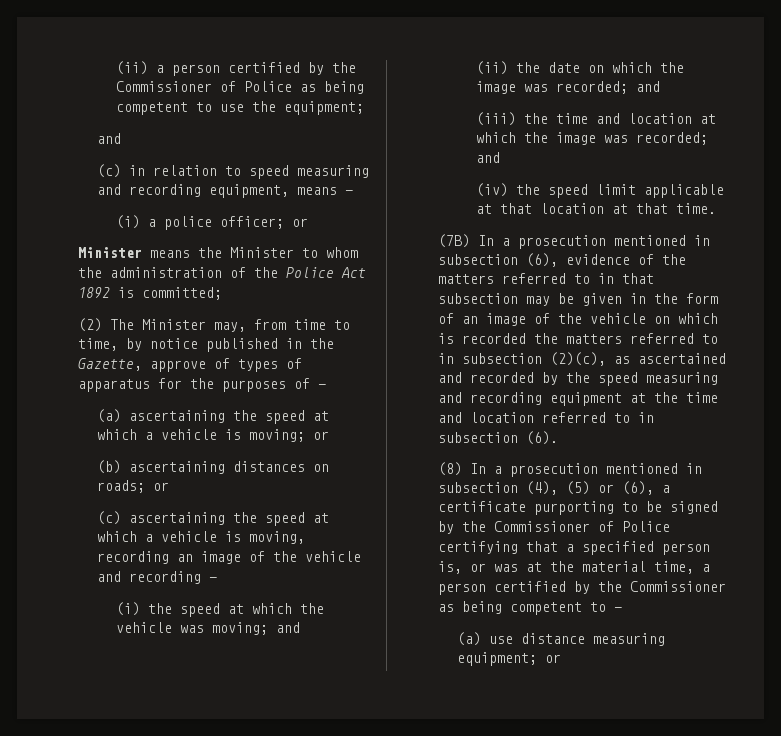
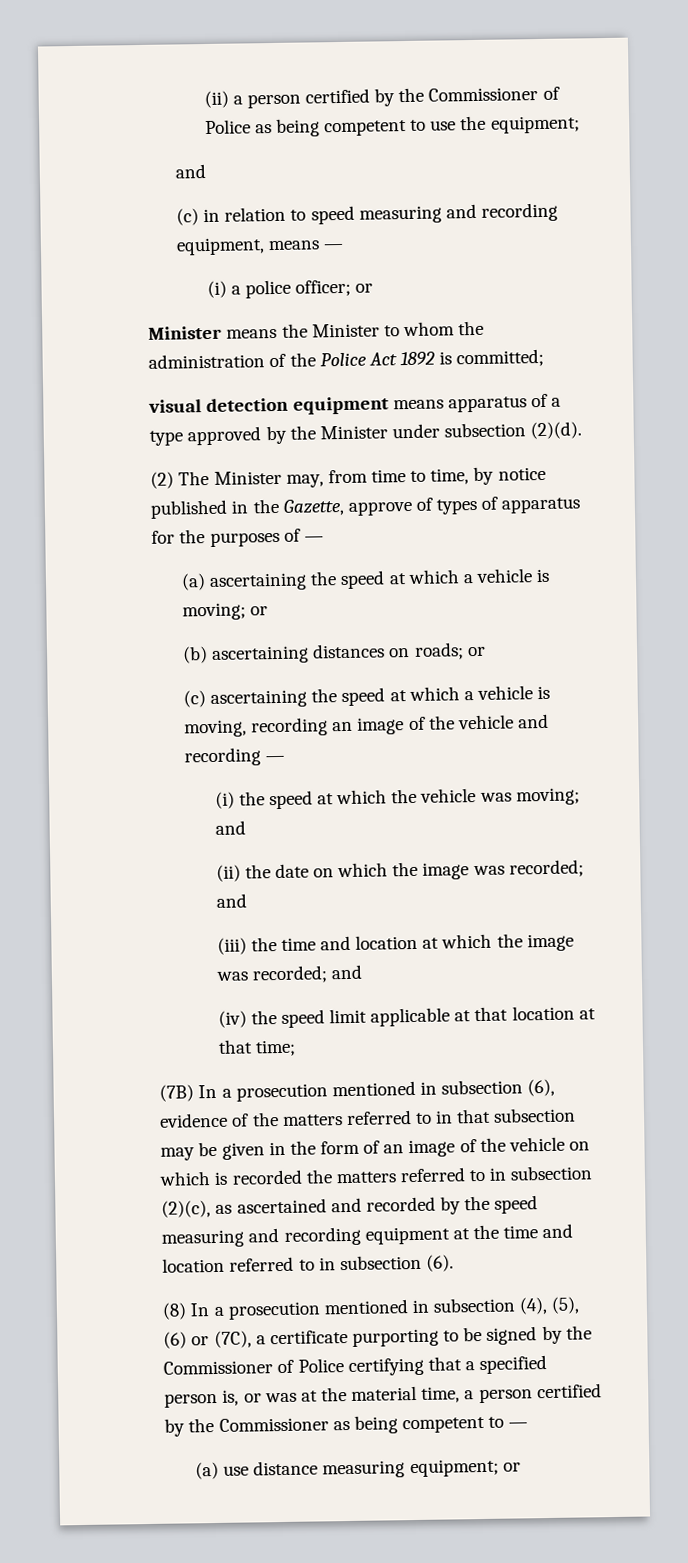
(222, 293) none -> [148,393,562,415] [149,421,583,446] // visual detection equipment means apparatus of a type approved by the Minister under subsection (2)(d).
[676,203,717,214] time. -> [254,1039,296,1057] time;
[565,481,654,495] (5) or (6), -> [551,1296,581,1314] [163,1330,252,1349] (5), (6) or (7C),

